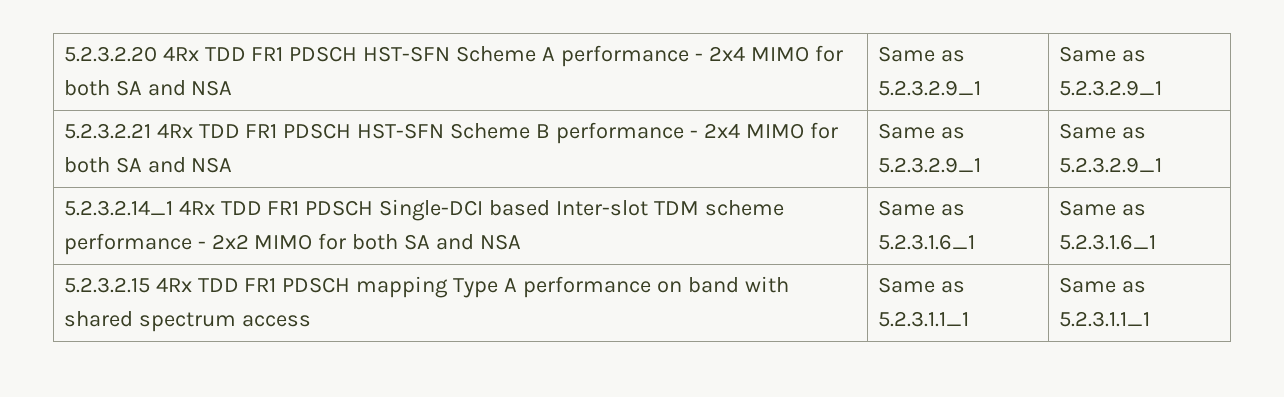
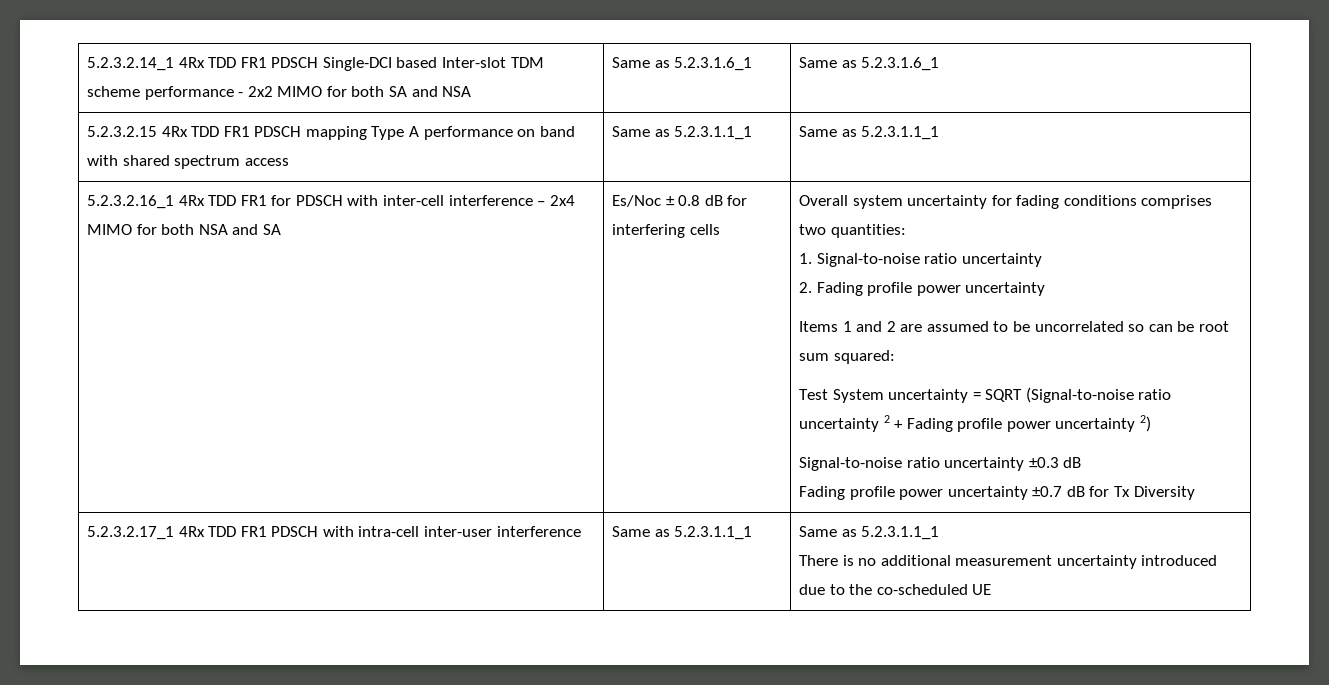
[63,45,843,67] [63,80,233,96] [877,46,965,62] [877,80,981,96] [1058,46,1146,62] [1058,80,1162,96] [63,122,838,144] [63,157,233,173] [877,123,965,139] [877,157,981,173] [1058,123,1146,139] [1058,157,1162,173] 5.2.3.2.20 4Rx TDD FR1 PDSCH HST-SFN Scheme A performance - 2x4 MIMO for both SA and NSA | Same as 5.2.3.2.9_1 | Same as 5.2.3.2.9_1 // 5.2.3.2.21 4Rx TDD FR1 PDSCH HST-SFN Scheme B performance - 2x4 MIMO for both SA and NSA | Same as 5.2.3.2.9_1 | Same as 5.2.3.2.9_1 // -> (86, 64) none
(1150, 319) none -> [86,195,575,209] [86,224,281,235] [611,195,748,207] [611,224,720,238] [798,195,1213,209] [798,224,906,238] [798,253,1042,267] [798,282,1046,296] [798,321,1230,332] [798,350,895,364] [798,387,1172,403] [798,415,1152,432] [798,457,1082,471] [798,486,1195,500] [86,526,581,540] [611,526,753,540] [798,526,940,540] [798,555,1218,569] [798,584,992,595] // 5.2.3.2.16_1 4Rx TDD FR1 for PDSCH with inter-cell interference – 2x4 MIMO for both NSA and SA | Es/Noc ± 0.8 dB for interfering cells | Overall system uncertainty for fading conditions comprises two quantities: // 1. Signal-to-noise ratio uncertainty // 2. Fading profile power uncertainty // Items 1 and 2 are assumed to be uncorrelated so can be root sum squared: // Test System uncertainty = SQRT (Signal-to-noise ratio uncertainty 2 + Fading profile power uncertainty 2) // Signal-to-noise ratio uncertainty ±0.3 dB // Fading profile power uncertainty ±0.7 dB for Tx Diversity // 5.2.3.2.17_1 4Rx TDD FR1 PDSCH with intra-cell inter-user interference | Same as 5.2.3.1.1_1 | Same as 5.2.3.1.1_1 // There is no additional measurement uncertainty introduced due to the co-scheduled UE

